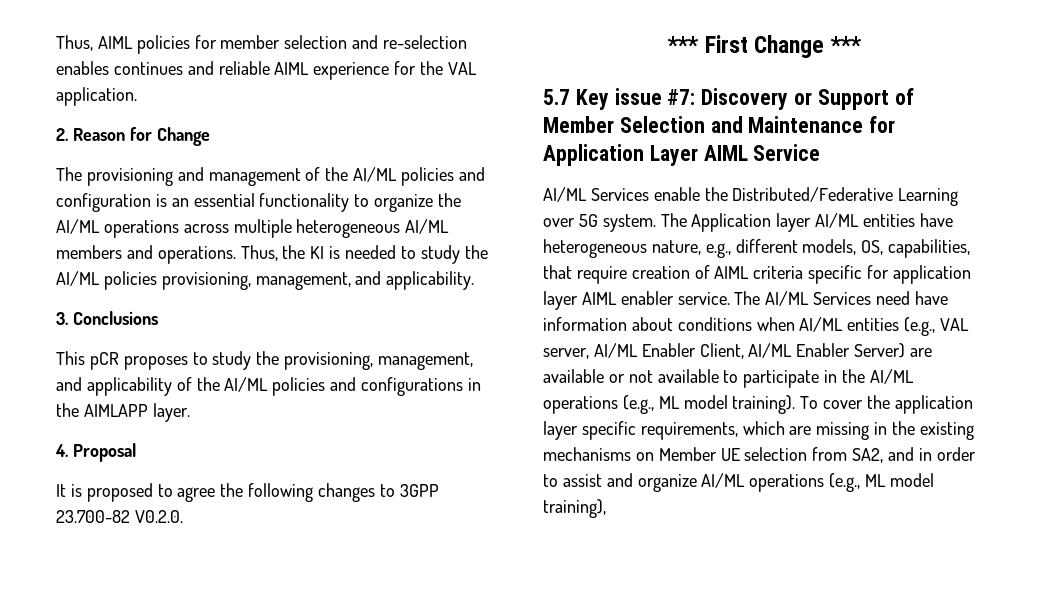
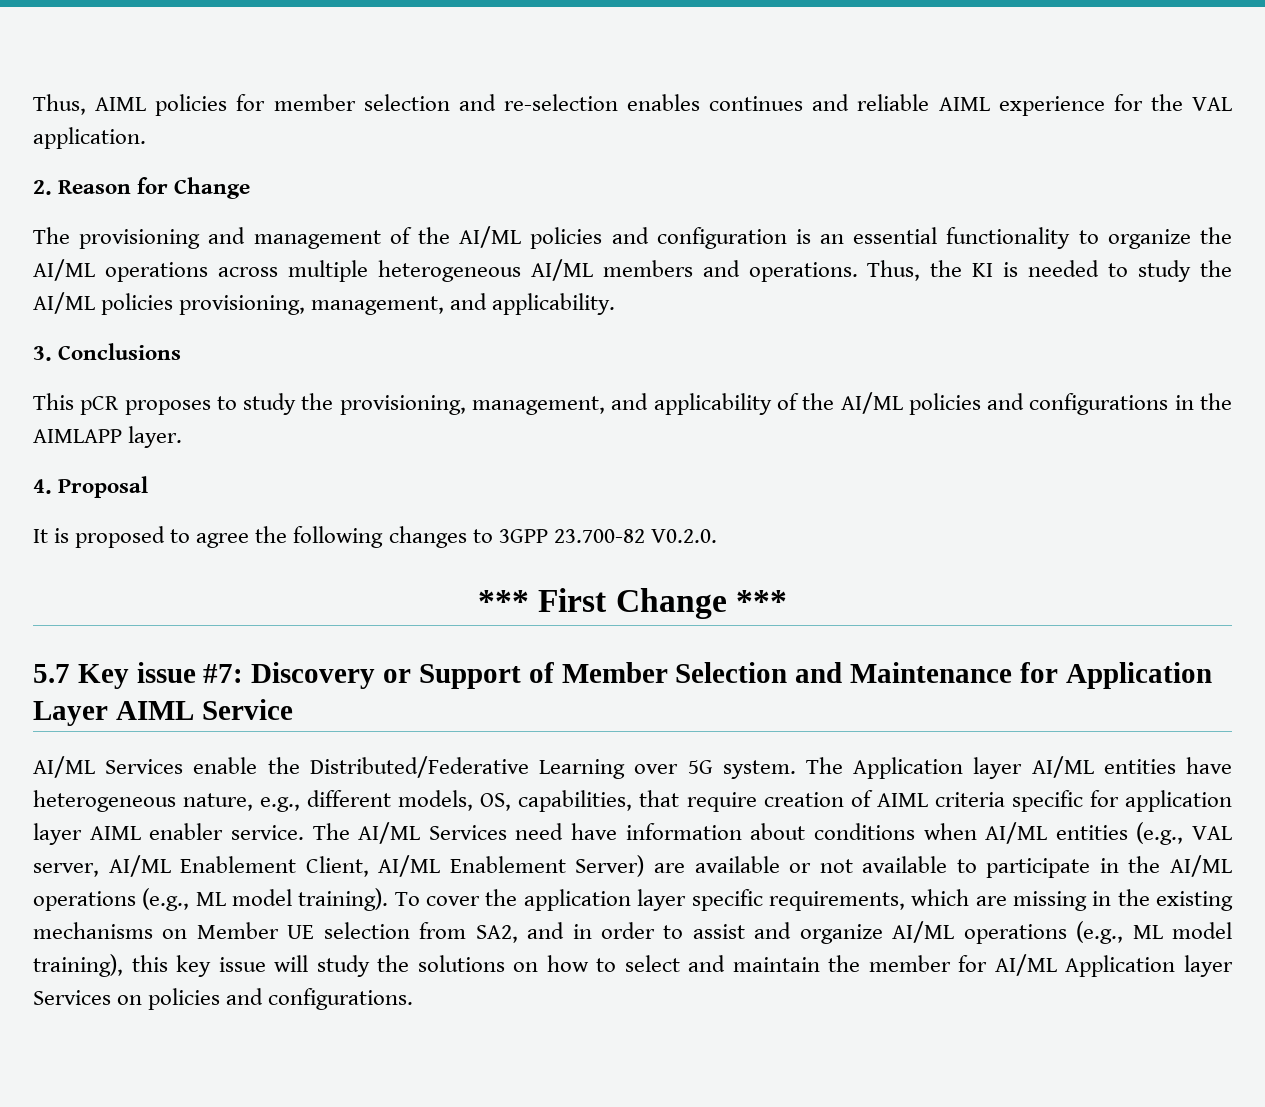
[641,343,696,357] Enabler -> [180,856,297,873] Enablement
[796,343,851,357] Enabler -> [449,856,566,873] Enablement
(606, 508) none -> [131,954,1233,977] [33,988,414,1010] this key issue will study the solutions on how to select and maintain the member for AI/ML Application layer Services on policies and configurations.

